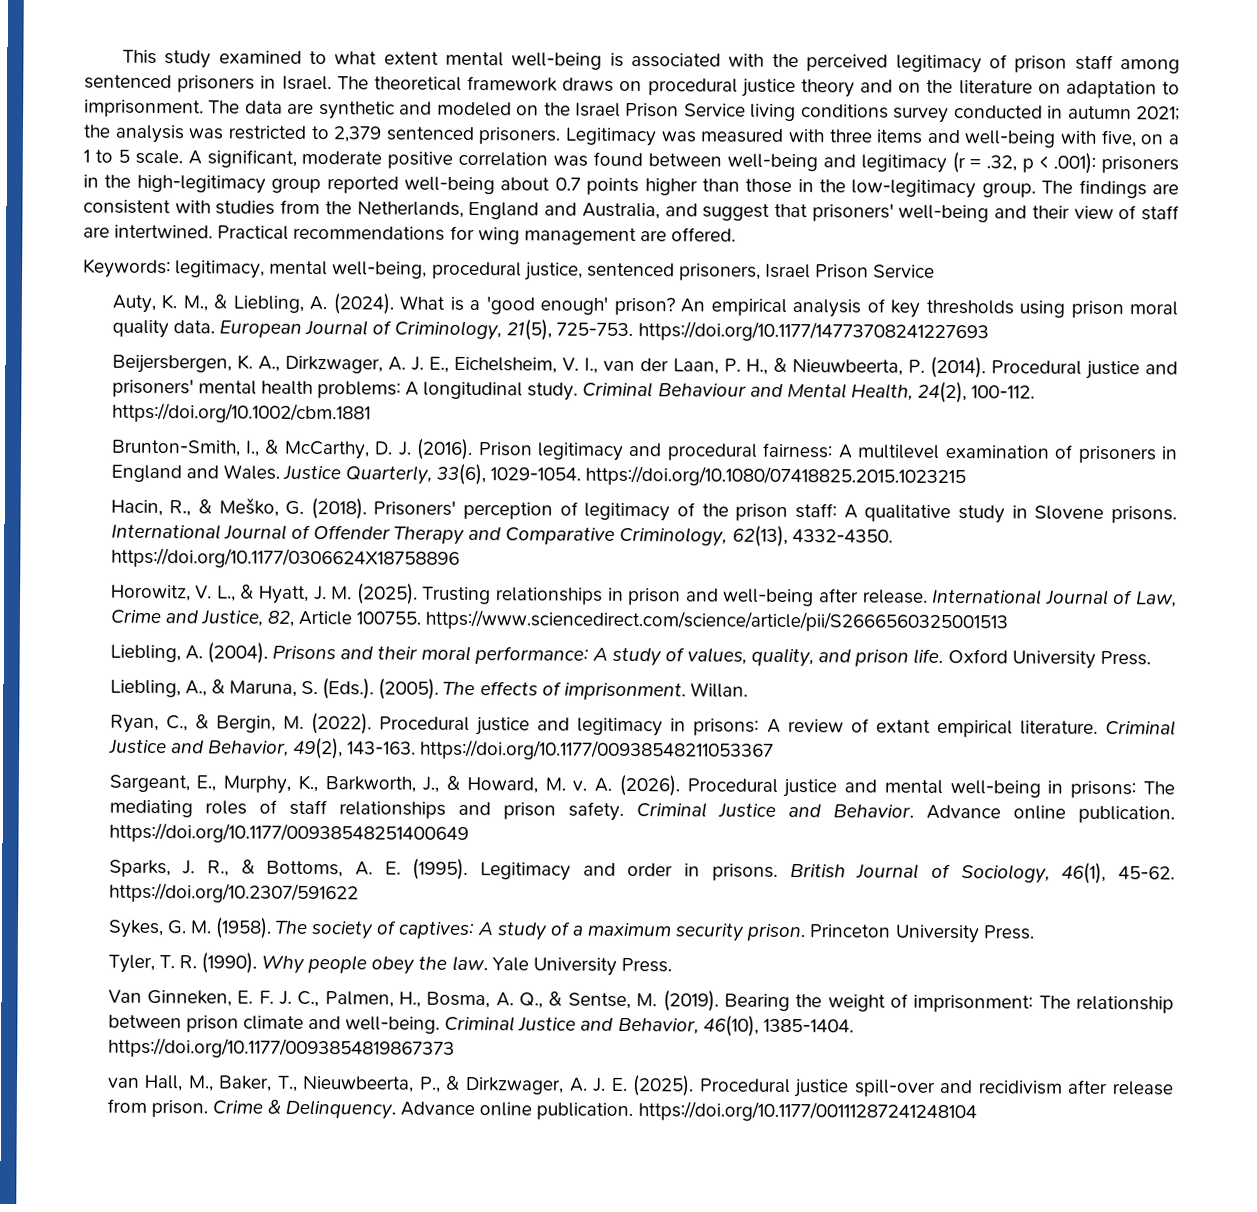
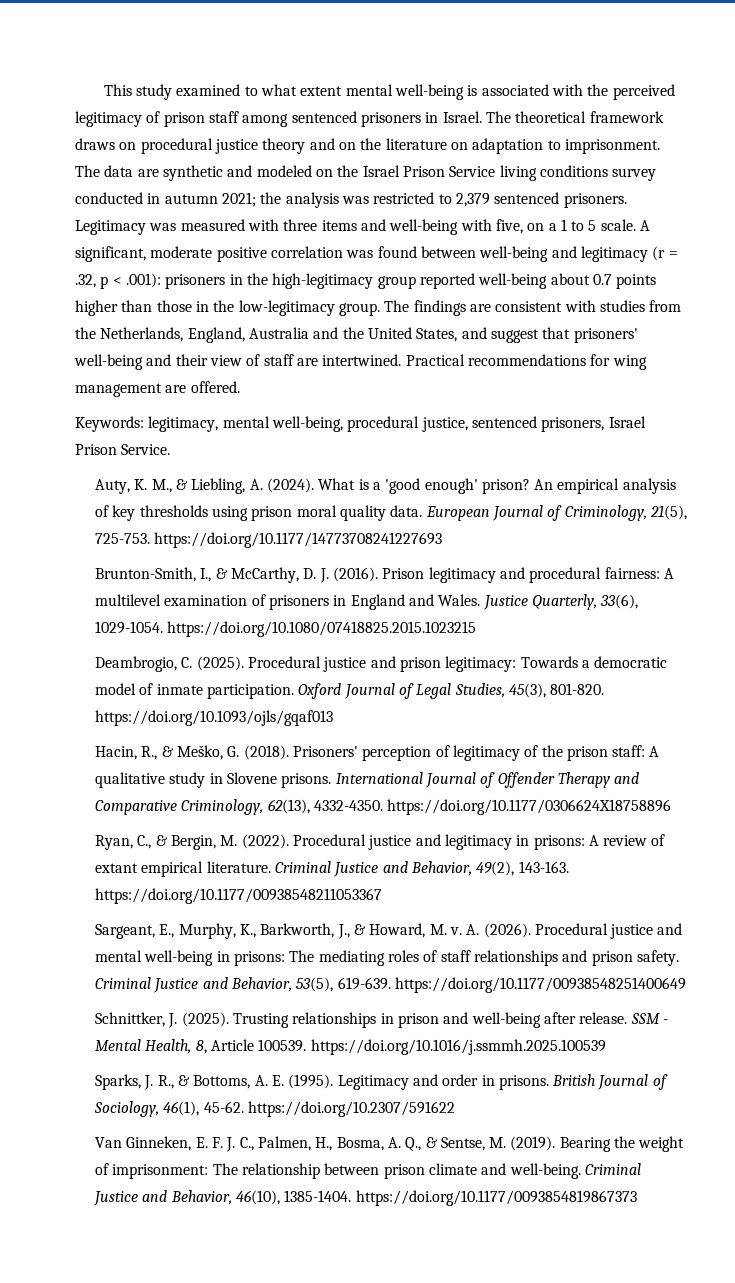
[468,201,660,220] England and Australia, -> [187,327,458,343] England, Australia and the United States,
[873,264,936,278] Service -> [121,444,171,455] Service.
[111,354,1178,380] [111,378,1036,404] [111,402,371,424] // Beijersbergen, K. A., Dirkzwager, A. J. E., Eichelsheim, V. I., van der Laan, P. H., & Nieuwbeerta, P. (2014). Procedural justice and prisoners' mental health problems: A longitudinal study. Criminal Behaviour and Mental Health, 24(2), 100-112. https://doi.org/10.1002/cbm.1881 -> (443, 540) none
(967, 476) none -> [94,656,668,672] [94,683,605,699] [94,710,333,726] // Deambrogio, C. (2025). Procedural justice and prison legitimacy: Towards a democratic model of inmate participation. Oxford Journal of Legal Studies, 45(3), 801-820. https://doi.org/10.1093/ojls/gqaf013
[110,583,1178,608] [109,609,1009,633] [109,642,1151,669] [109,678,748,701] // Horowitz, V. L., & Hyatt, J. M. (2025). Trusting relationships in prison and well-being after release. International Journal of Law, Crime and Justice, 82, Article 100755. https://www.sciencedirect.com/science/article/pii/S2666560325001513 // Liebling, A. (2004). Prisons and their moral performance: A study of values, quality, and prison life. Oxford University Press. // Liebling, A., & Maruna, S. (Eds.). (2005). The effects of imprisonment. Willan. -> (672, 807) none
[832,804,1175,824] [108,822,469,844] Behavior. Advance online publication. https://doi.org/10.1177/00938548251400649 -> [230,977,686,993] [94,1012,668,1028] [94,1039,606,1055] Behavior, 53(5), 619-639. https://doi.org/10.1177/00938548251400649 // Schnittker, J. (2025). Trusting relationships in prison and well-being after release. SSM - Mental Health, 8, Article 100539. https://doi.org/10.1016/j.ssmmh.2025.100539
[107,917,1035,944] [107,952,672,976] // Sykes, G. M. (1958). The society of captives: A study of a maximum security prison. Princeton University Press. // Tyler, T. R. (1990). Why people obey the law. Yale University Press. -> (455, 1109) none
[106,1074,1175,1098] [106,1098,977,1123] // van Hall, M., Baker, T., Nieuwbeerta, P., & Dirkzwager, A. J. E. (2025). Procedural justice spill-over and recidivism after release from prison. Crime & Delinquency. Advance online publication. https://doi.org/10.1177/00111287241248104 -> (637, 1198) none

